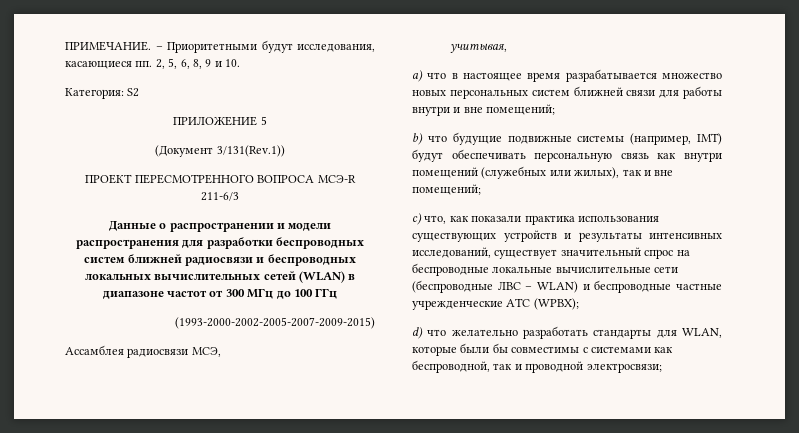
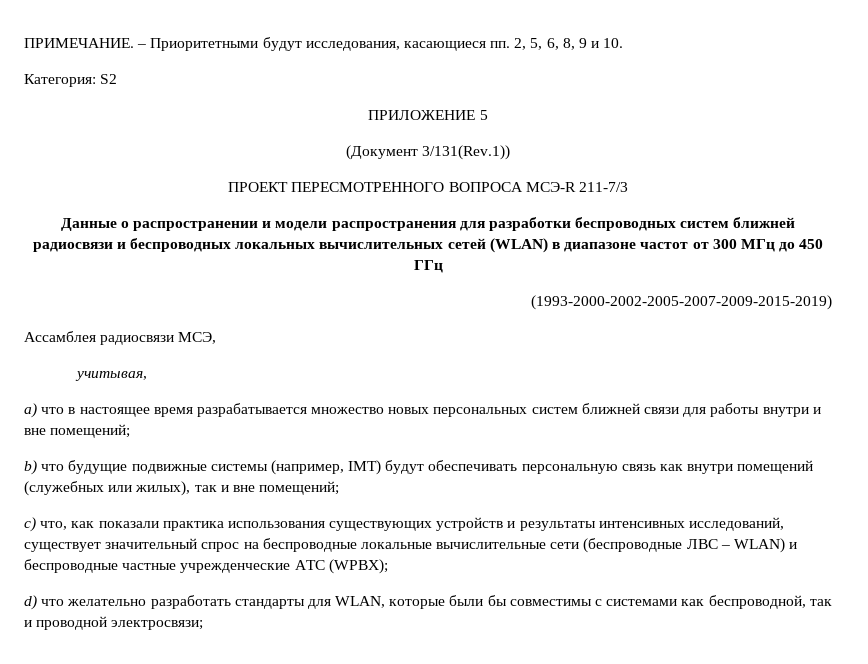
[201,192,239,201] 211-6/3 -> [578,182,628,192] 211-7/3
[293,289,313,297] 100 -> [799,239,824,249] 450
[175,317,375,329] (1993-2000-2002-2005-2007-2009-2015) -> [531,295,832,310] (1993-2000-2002-2005-2007-2009-2015-2019)

